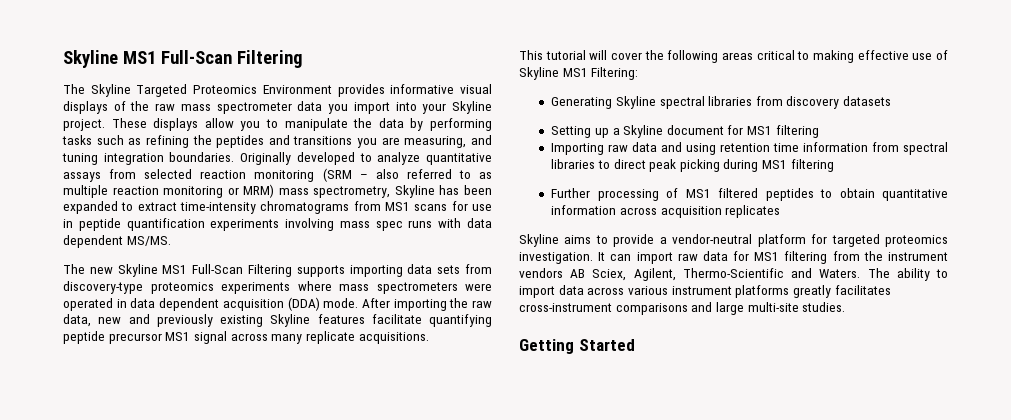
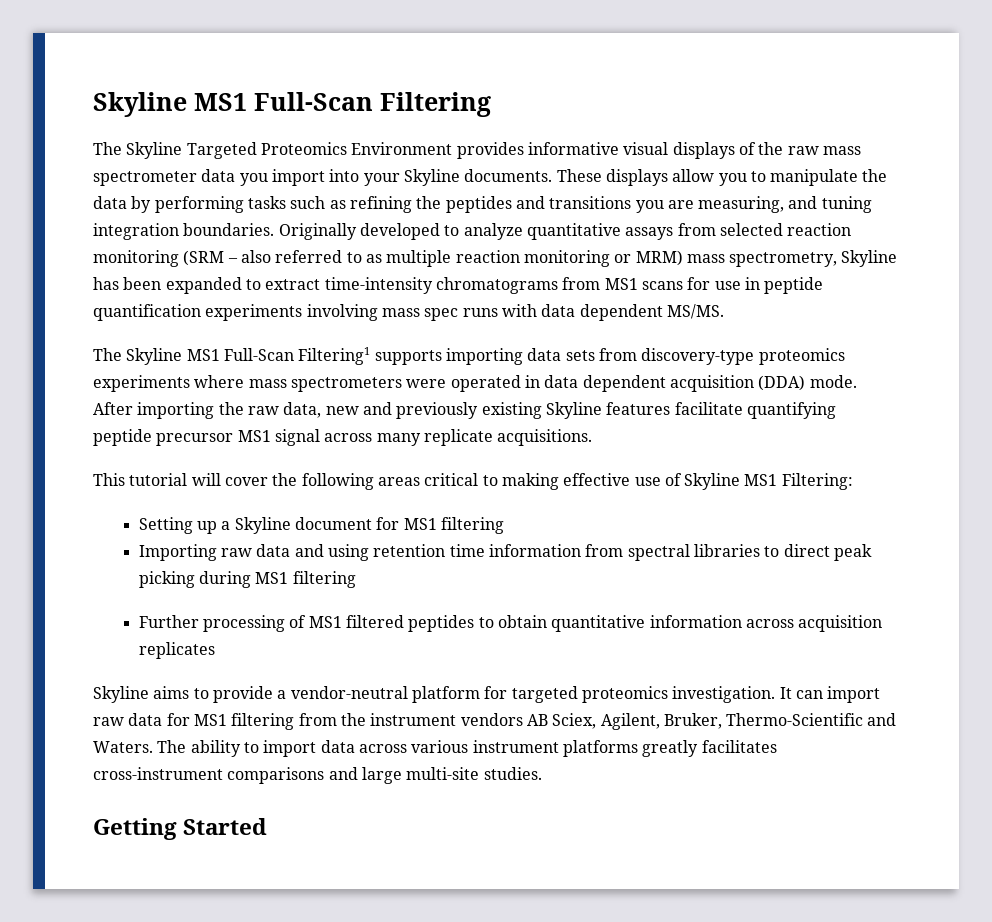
[63,119,105,131] project. -> [464,169,553,182] documents.
[89,264,292,277] new Skyline MS1 Full-Scan Filtering -> [126,347,371,365] Skyline MS1 Full-Scan Filtering1
[551,96,892,109] // Generating Skyline spectral libraries from discovery datasets -> (853, 481) none
(676, 274) none -> [663,713,722,729] Bruker,

